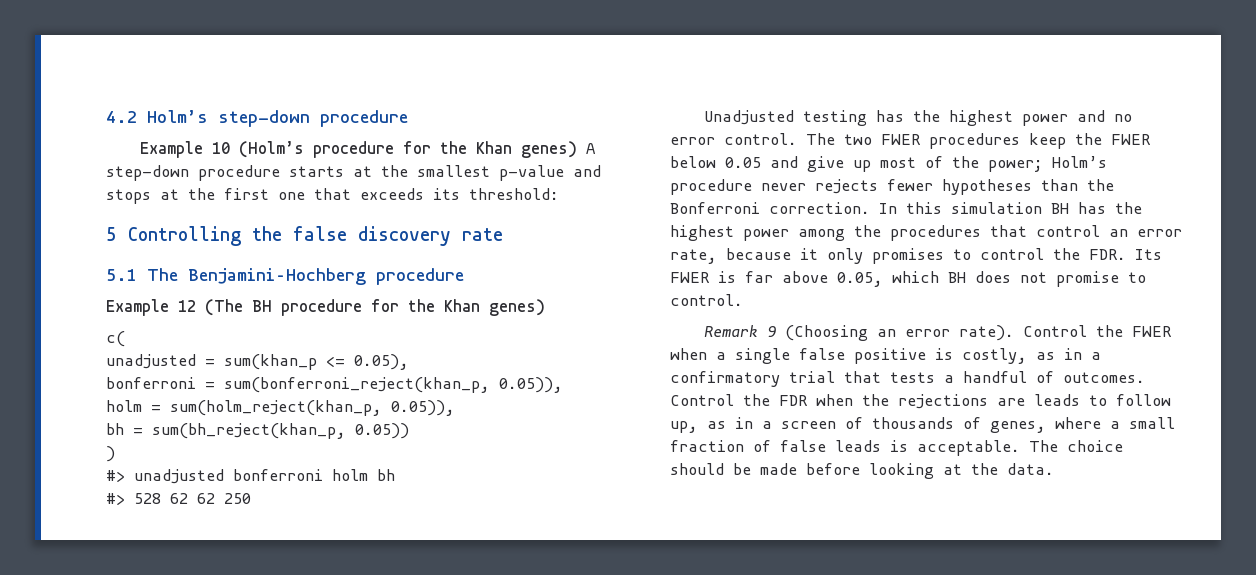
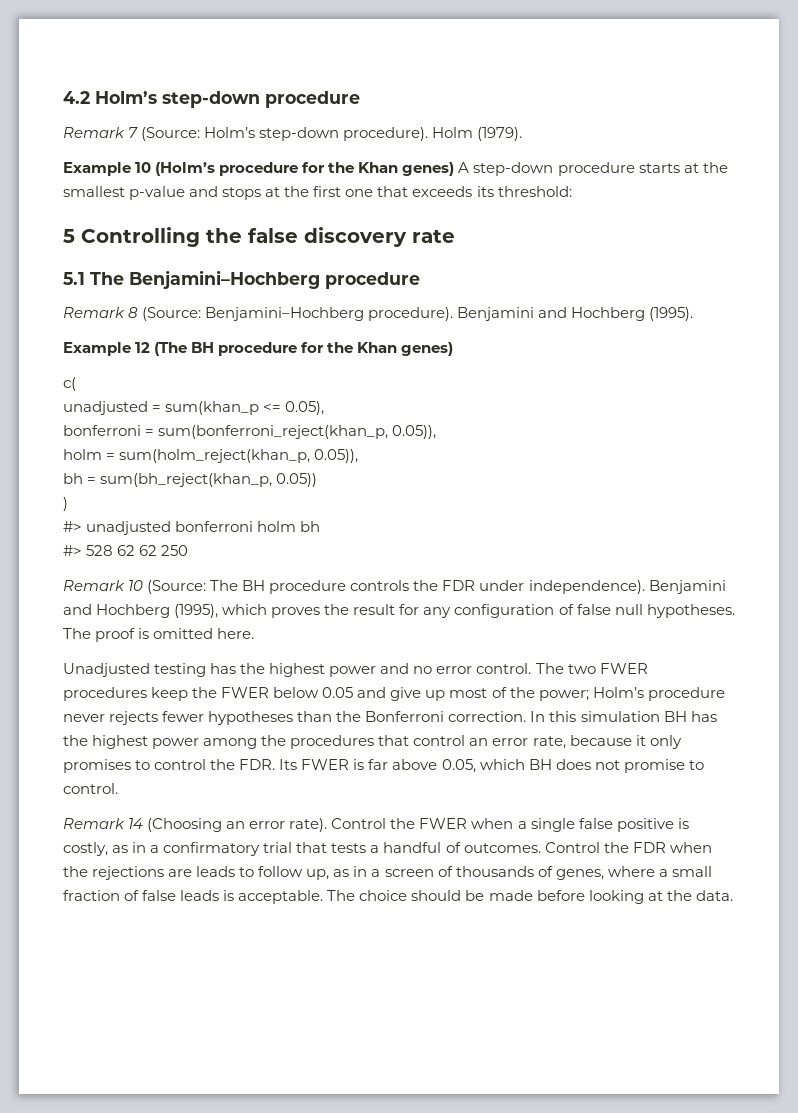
(408, 118) none -> [63,127,523,141] // Remark 7 (Source: Holm’s step-down procedure). Holm (1979).
(464, 276) none -> [63,307,694,321] // Remark 8 (Source: Benjamini–Hochberg procedure). Benjamini and Hochberg (1995).
(251, 498) none -> [63,580,726,594] [63,604,735,618] [63,628,255,642] // Remark 10 (Source: The BH procedure controls the FDR under independence). Benjamini and Hochberg (1995), which proves the result for any configuration of false null hypotheses. The proof is omitted here.
[767,326,777,337] 9 -> [128,818,144,829] 14

